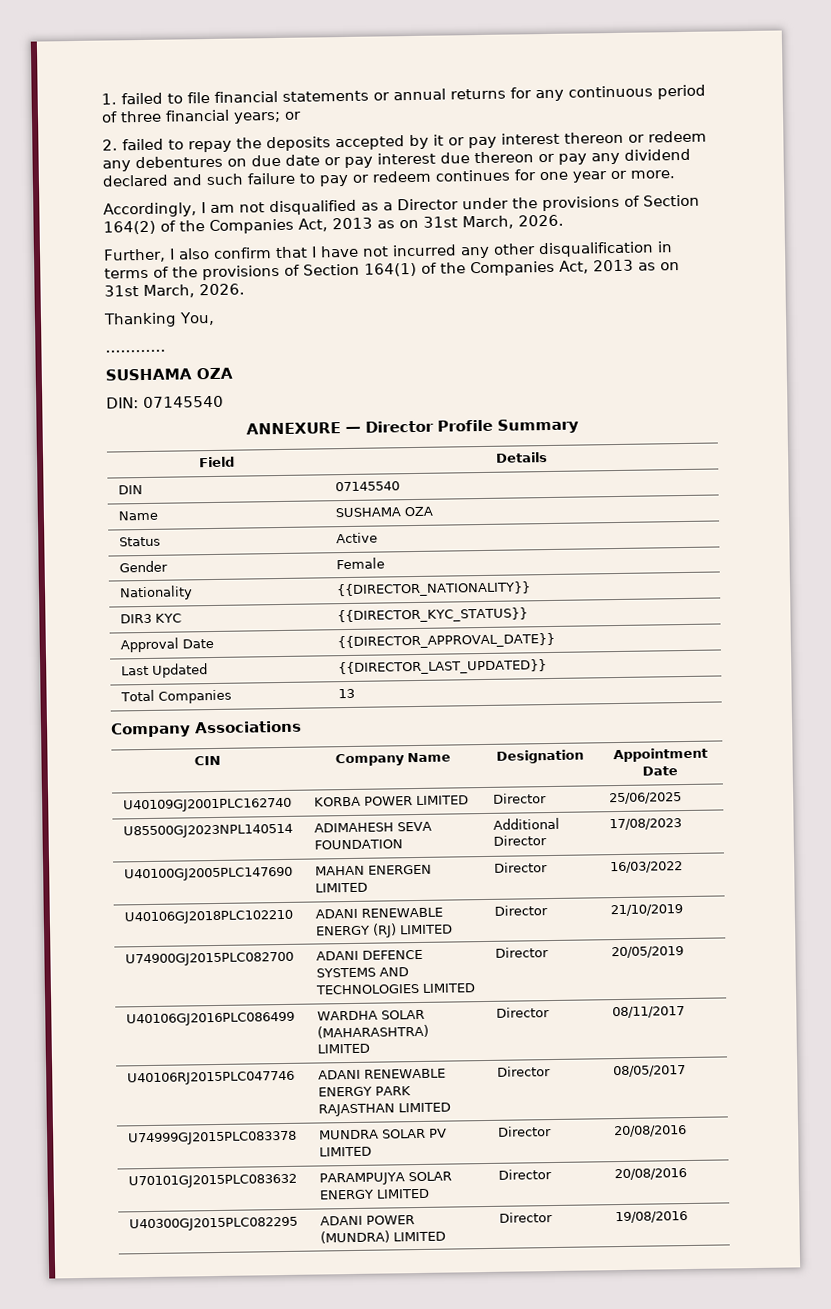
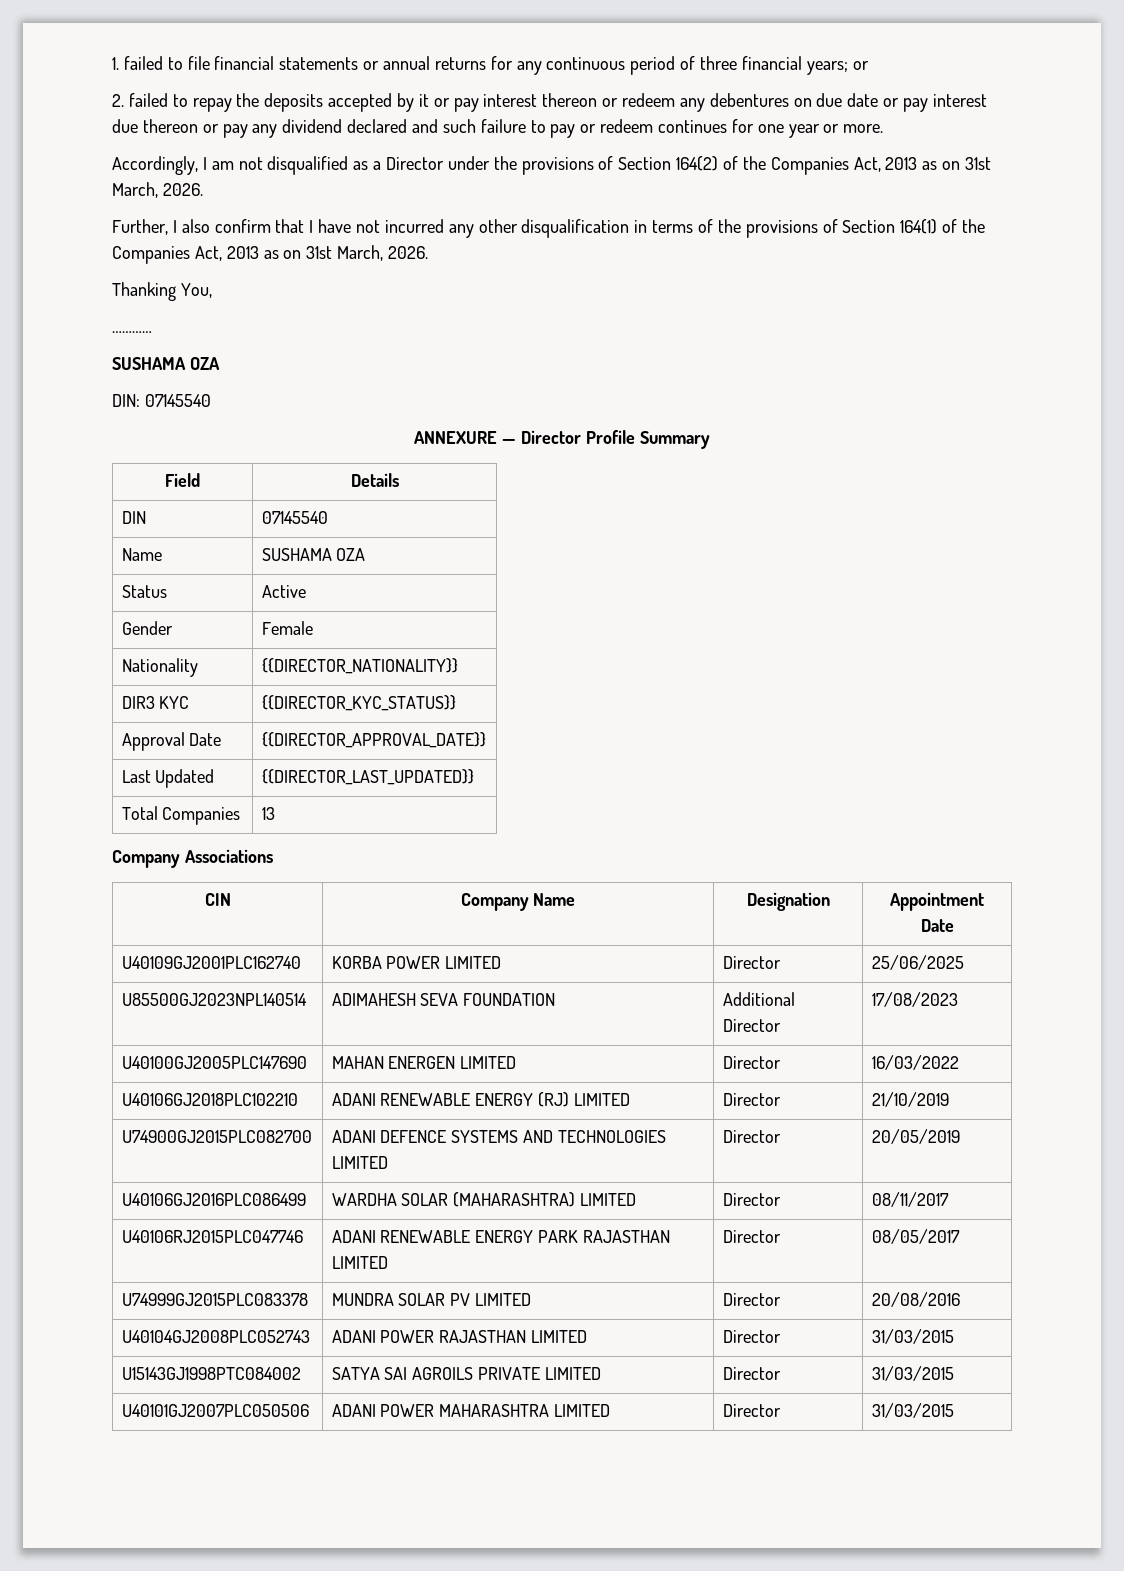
[127,1173,297,1189] [318,1171,452,1186] [318,1188,430,1200] [497,1169,552,1180] [613,1168,687,1181] [128,1216,298,1232] [319,1215,415,1226] [319,1230,446,1244] [498,1212,553,1223] [614,1211,688,1224] U70101GJ2015PLC083632 | PARAMPUJYA SOLAR ENERGY LIMITED | Director | 20/08/2016 // U40300GJ2015PLC082295 | ADANI POWER (MUNDRA) LIMITED | Director | 19/08/2016 -> [121,1330,310,1343] [331,1330,588,1343] [722,1330,781,1343] [871,1329,954,1344] [121,1367,301,1380] [331,1367,602,1380] [722,1367,781,1380] [871,1366,954,1381] [121,1404,309,1417] [331,1404,611,1417] [722,1404,781,1417] [871,1403,954,1418] U40104GJ2008PLC052743 | ADANI POWER RAJASTHAN LIMITED | Director | 31/03/2015 // U15143GJ1998PTC084002 | SATYA SAI AGROILS PRIVATE LIMITED | Director | 31/03/2015 // U40101GJ2007PLC050506 | ADANI POWER MAHARASHTRA LIMITED | Director | 31/03/2015

